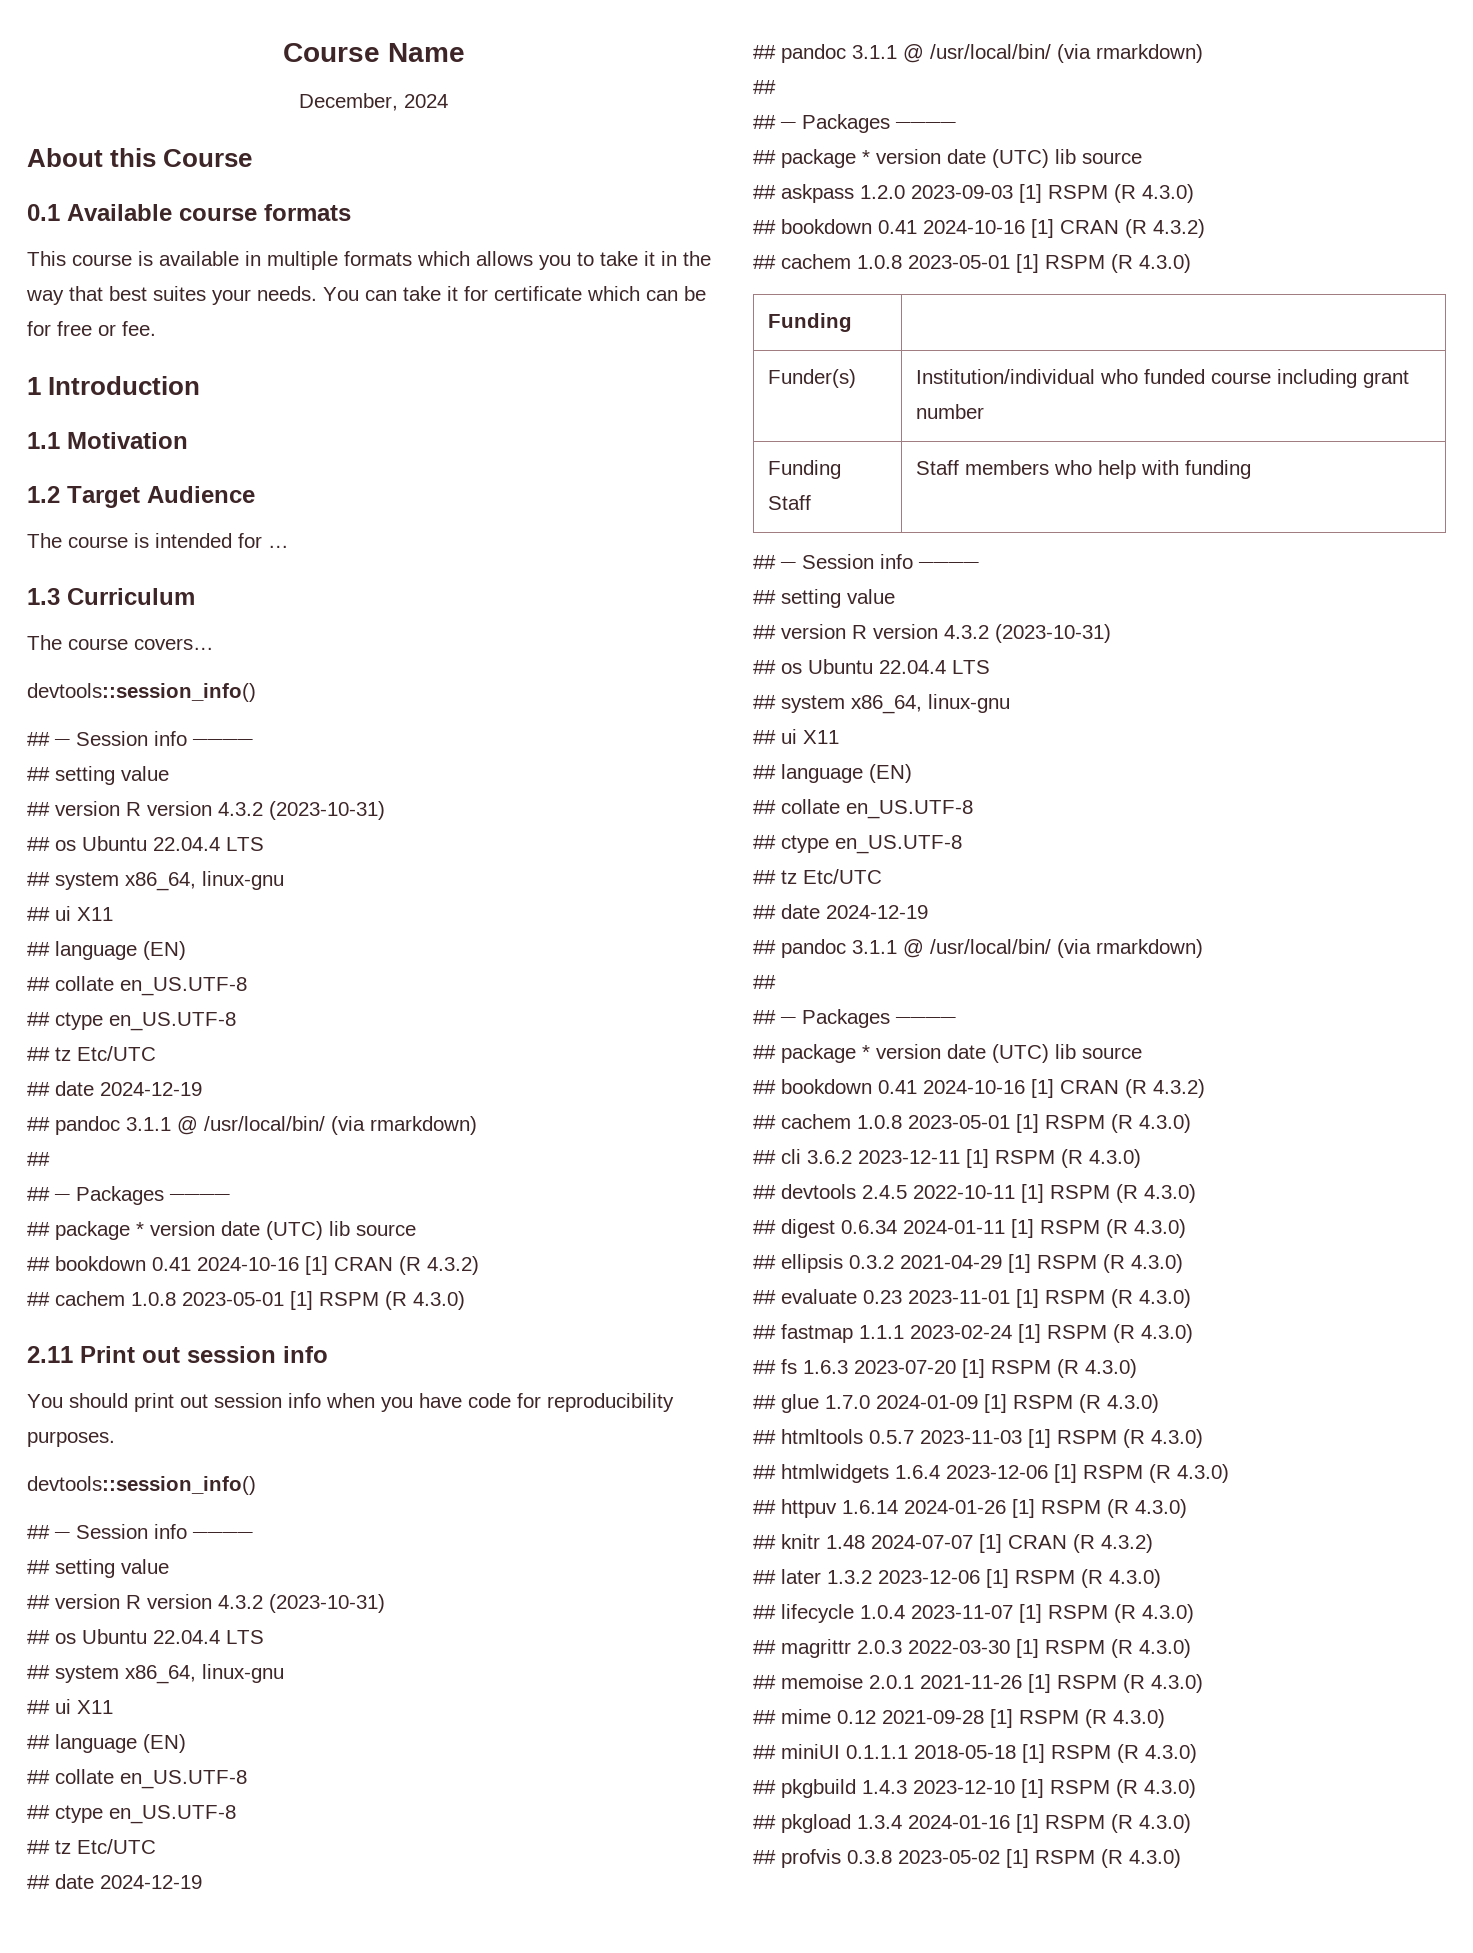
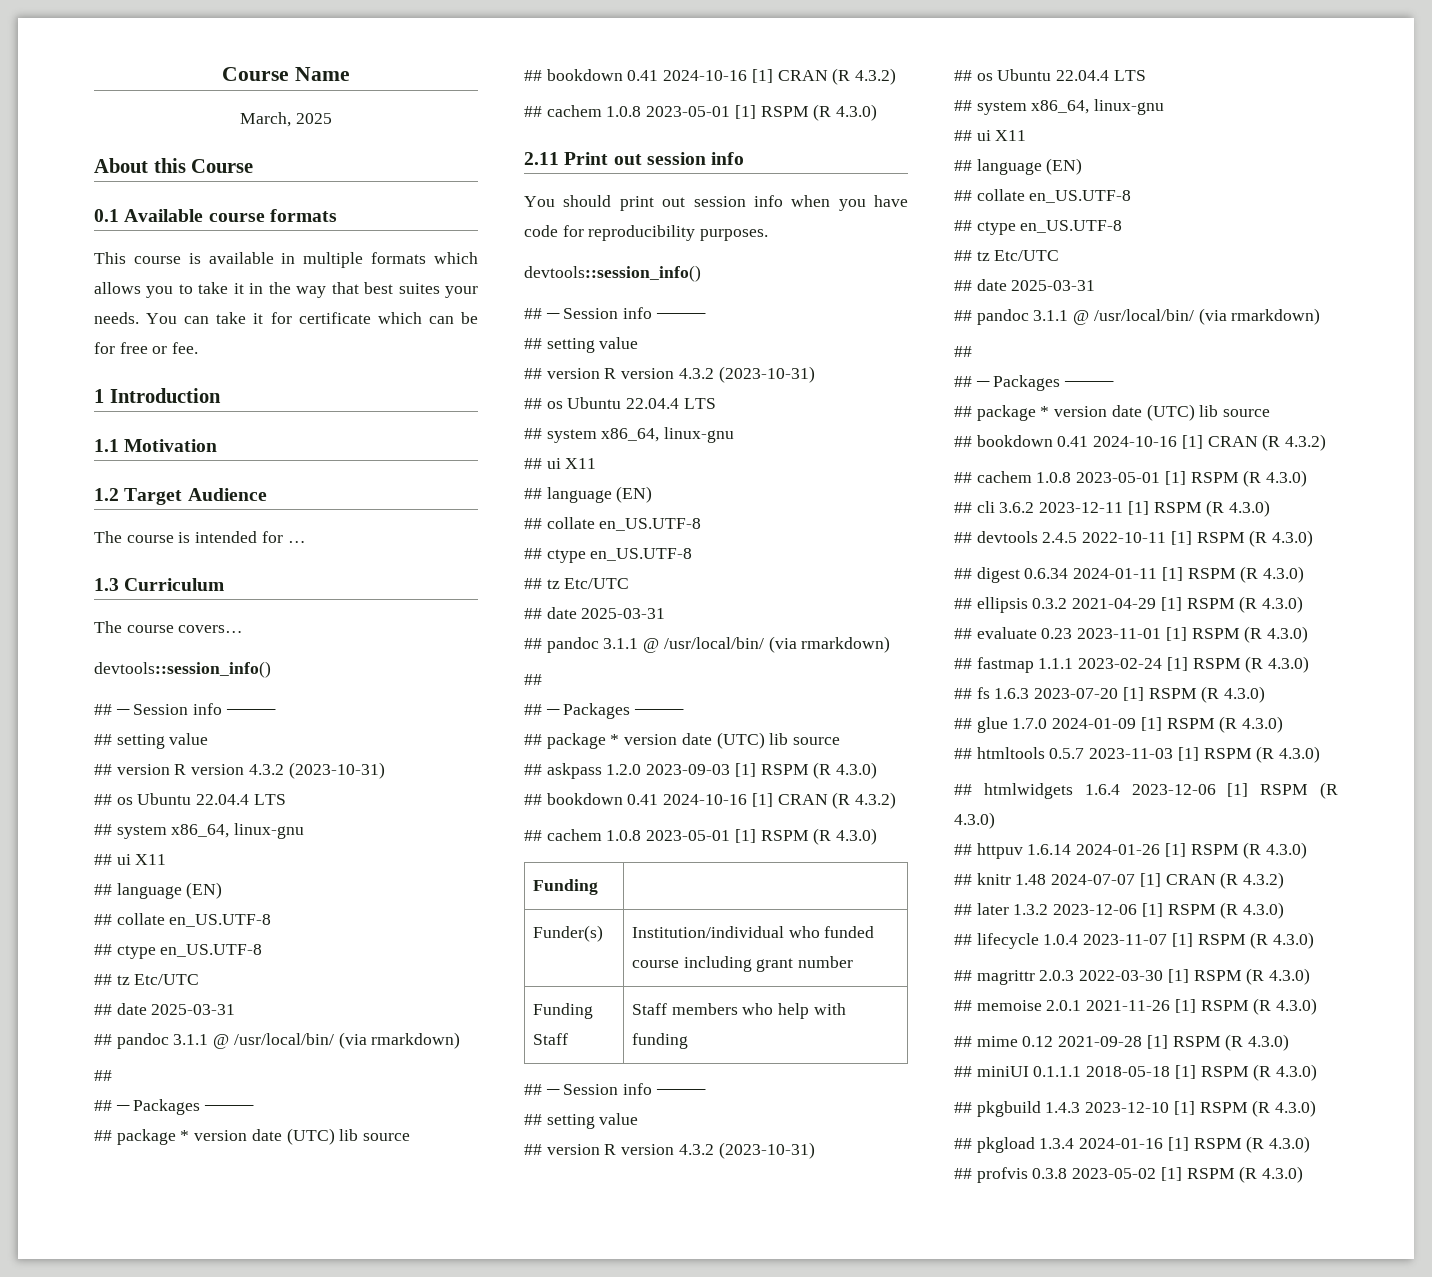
[299,93,448,111] December, 2024 -> [240,112,332,127] March, 2025
[100,1082,202,1096] 2024-12-19 -> [151,1004,236,1015] 2025-03-31
[100,1875,202,1889] 2024-12-19 -> [581,608,666,619] 2025-03-31
[826,905,928,919] 2024-12-19 -> [1011,280,1096,291] 2025-03-31

